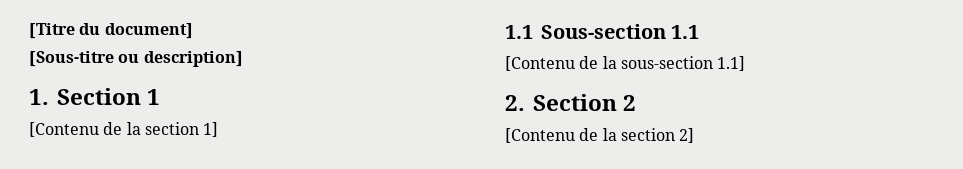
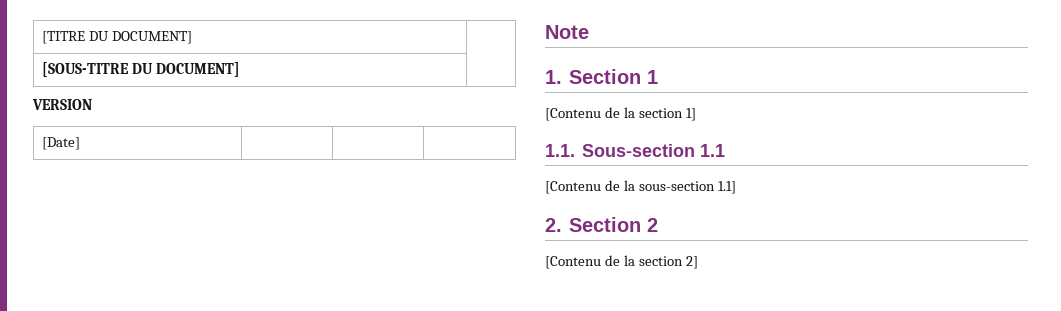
[29,23,193,39] [29,51,243,67] [Titre du document] // [Sous-titre ou description] -> [41,31,192,44] [41,62,240,77] [32,99,92,110] [41,137,80,150] [545,25,589,39] [TITRE DU DOCUMENT] | // [SOUS-TITRE DU DOCUMENT] | // VERSION // [Date] | | | // Note
[505,25,533,39] 1.1 -> [545,144,575,157] 1.1.

